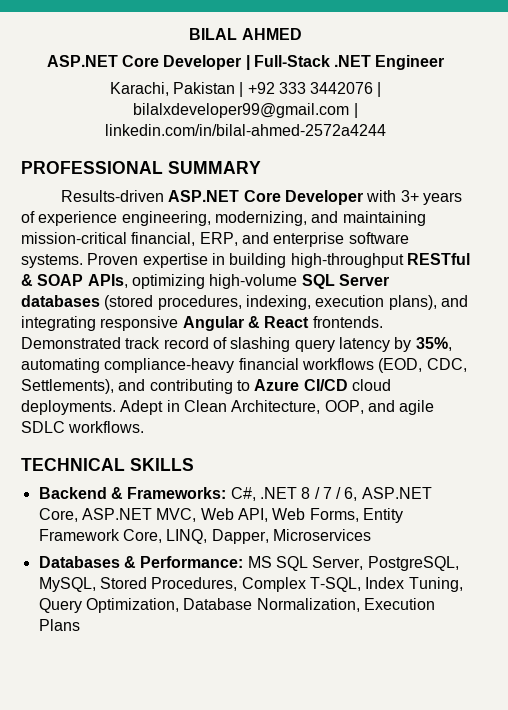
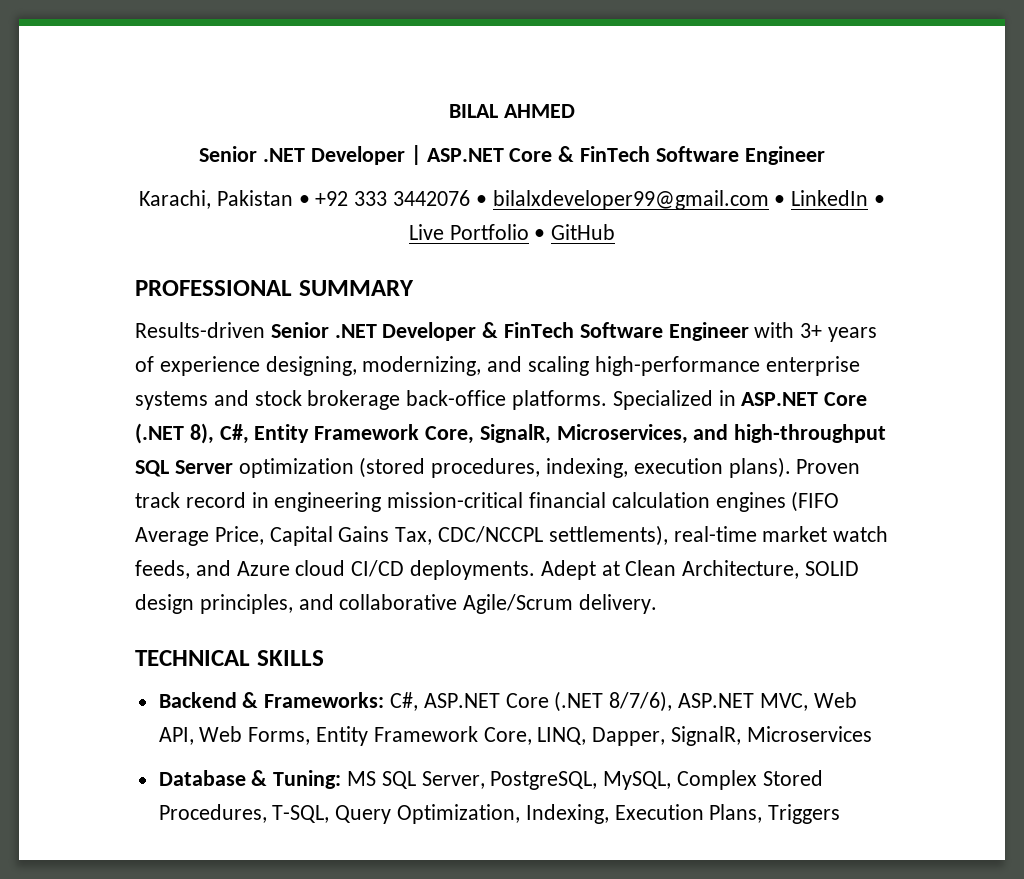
[46,55,372,70] ASP.NET Core Developer | Full-Stack .NET -> [199,145,739,165] Senior .NET Developer | ASP.NET Core & FinTech Software
[239,82,244,97] | -> [298,195,310,206] •
[377,82,382,97] [133,103,358,118] [105,124,386,136] [21,161,261,174] [61,190,364,205] | bilalxdeveloper99@gmail.com | linkedin.com/in/bilal-ahmed-2572a4244 // PROFESSIONAL SUMMARY // Results-driven ASP.NET Core Developer -> [475,190,886,210] [408,224,616,240] [135,280,414,296] [135,322,749,341] • bilalxdeveloper99@gmail.com • LinkedIn • Live Portfolio • GitHub // PROFESSIONAL SUMMARY // Results-driven Senior .NET Developer & FinTech Software Engineer
[121,211,211,226] engineering, -> [265,356,357,376] designing,
[342,211,426,226] [21,232,409,247] [21,253,470,268] [21,274,298,289] maintaining mission-critical financial, ERP, and enterprise software systems. Proven expertise in building high-throughput RESTful & SOAP APIs, optimizing high-volume -> [528,356,860,376] [135,390,868,410] [135,423,887,444] scaling high-performance enterprise systems and stock brokerage back-office platforms. Specialized in ASP.NET Core (.NET 8), C#, Entity Framework Core, SignalR, Microservices, and high-throughput
[21,295,100,307] databases -> [238,458,354,478] optimization
[388,295,468,310] [21,316,383,331] [21,337,452,352] [21,358,467,373] [21,379,391,394] plans), and integrating responsive Angular & React frontends. Demonstrated track record of slashing query latency by 35%, automating compliance-heavy financial workflows (EOD, CDC, Settlements), and contributing to Azure CI/CD cloud -> [728,457,861,478] [135,491,840,512] [135,525,889,546] [135,560,405,579] plans). Proven track record in engineering mission-critical financial calculation engines (FIFO Average Price, Capital Gains Tax, CDC/NCCPL settlements), real-time market watch feeds, and Azure cloud CI/CD
[166,400,180,412] in -> [601,561,620,576] at
[324,400,435,415] [21,421,145,433] OOP, and agile SDLC workflows. -> [805,561,860,576] [135,594,658,614] SOLID design principles, and collaborative Agile/Scrum delivery.
[259,487,432,501] [38,508,78,522] .NET 8 / 7 / 6, ASP.NET Core, -> [423,691,673,712] ASP.NET Core (.NET 8/7/6),
(269, 536) none -> [671,726,742,746] SignalR,
[38,556,244,568] Databases & Performance: -> [158,770,342,789] Database & Tuning:
(96, 584) none -> [677,770,758,790] Complex
[241,577,463,592] [38,598,435,613] [38,619,80,631] Complex T-SQL, Index Tuning, Query Optimization, Database Normalization, Execution Plans -> [272,804,841,824] T-SQL, Query Optimization, Indexing, Execution Plans, Triggers

